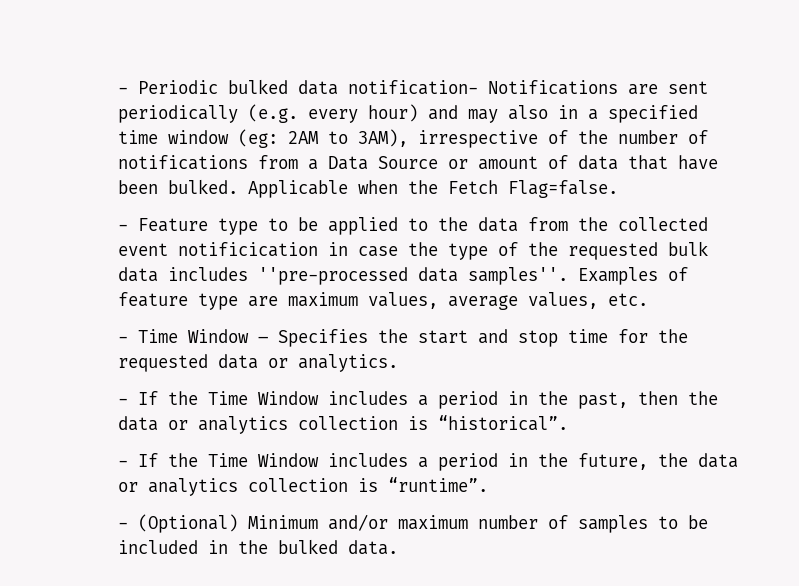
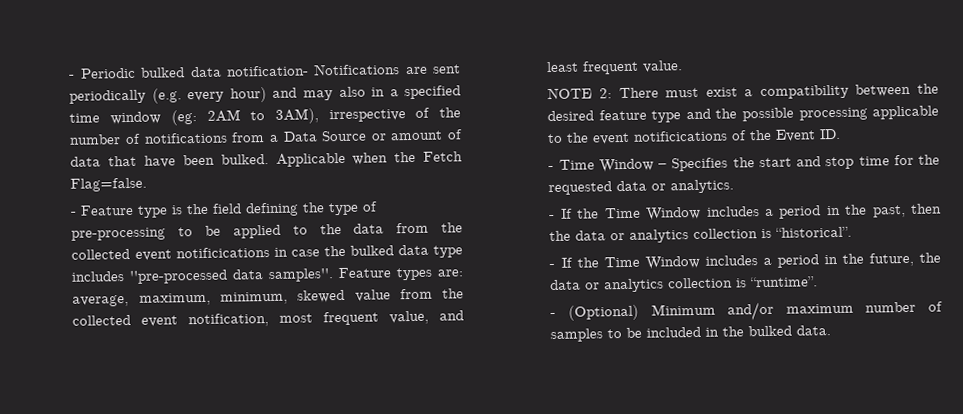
(259, 226) none -> [171,201,379,217] [71,227,167,241] is the field defining the type of pre-processing
[178,242,319,257] notificication -> [175,247,270,259] notificications
[448,241,709,260] [118,267,689,285] [118,292,649,310] type of the requested bulk data includes ''pre-processed data samples''. Examples of feature type are maximum values, average values, etc. -> [349,244,464,258] [71,267,463,284] [72,288,464,307] [72,310,464,328] [546,60,684,75] [547,83,939,100] [547,105,939,123] [547,128,842,145] bulked data type includes ''pre-processed data samples''. Feature types are: average, maximum, minimum, skewed value from the collected event notification, most frequent value, and least frequent value. // NOTE 2: There must exist a compatibility between the desired feature type and the possible processing applicable to the event notificications of the Event ID.

